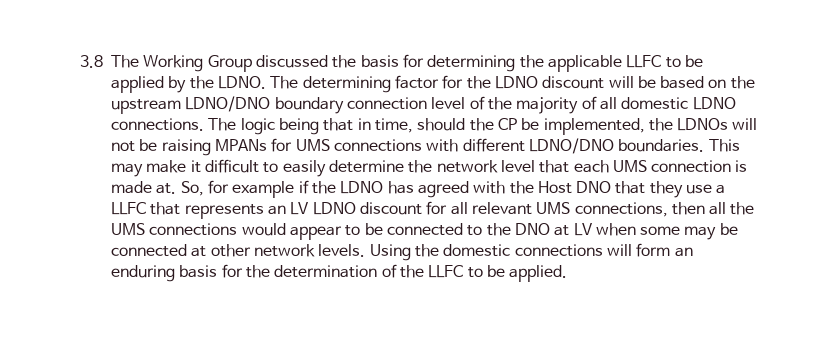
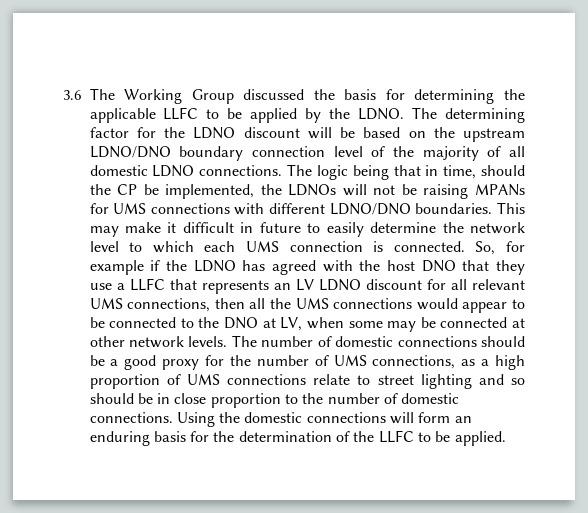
[80,55,103,68] 3.8 -> [63,90,81,100] 3.6
(259, 166) none -> [240,222,301,233] in future
[539,160,570,173] that -> [129,241,194,253] to which
[111,181,177,194] made at. -> [393,241,465,252] connected.
[537,181,572,194] Host -> [386,260,415,271] host
[573,223,593,236] LV -> [280,317,303,331] LV,
(366, 250) none -> [231,335,525,347] [89,355,525,370] [89,374,525,389] [89,393,460,408] [89,412,173,423] The number of domestic connections should be a good proxy for the number of UMS connections, as a high proportion of UMS connections relate to street lighting and so should be in close proportion to the number of domestic connections.

